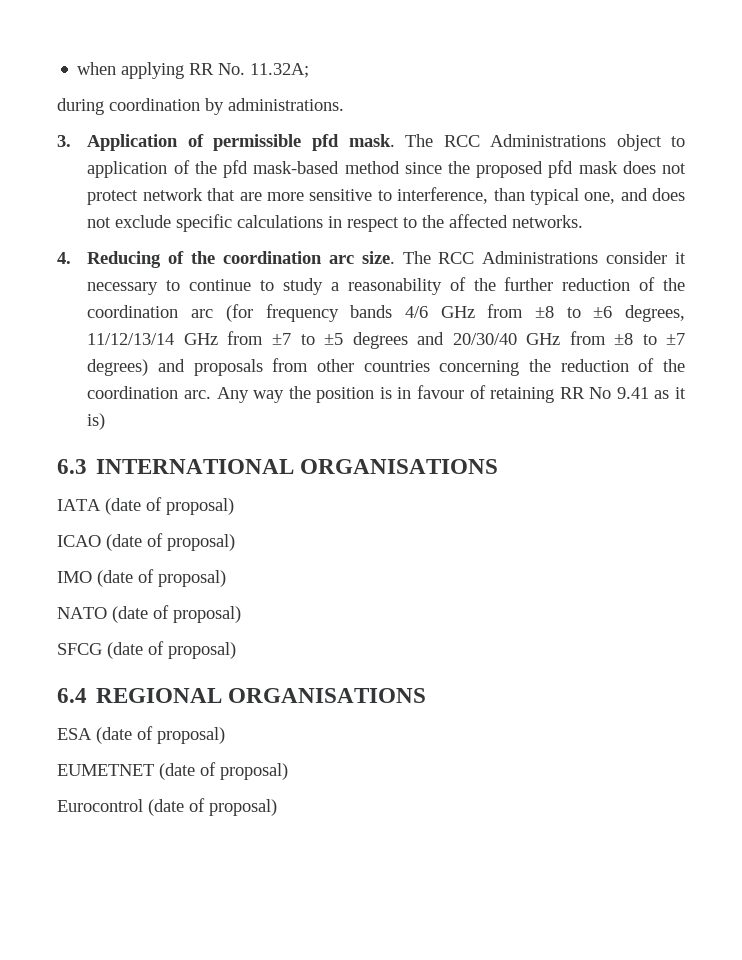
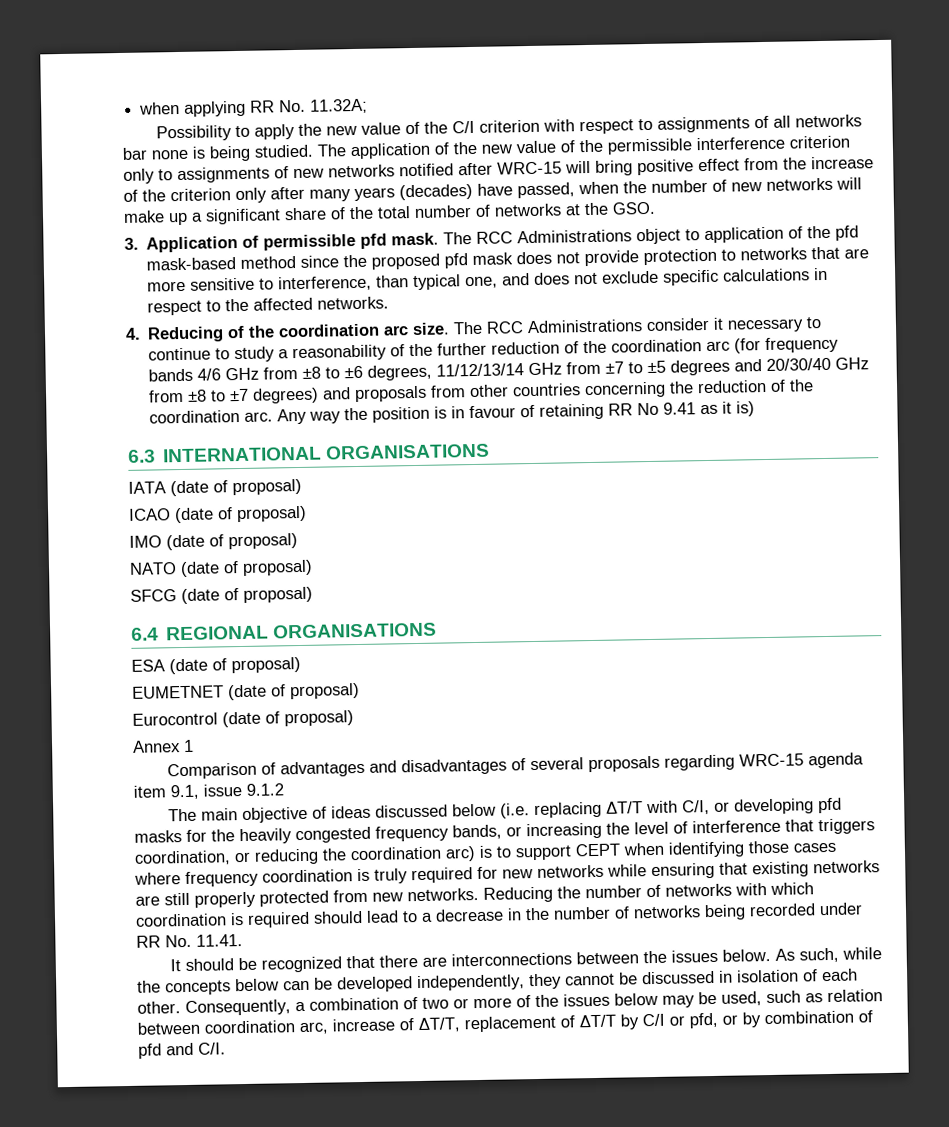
[57,98,344,115] during coordination by administrations. -> [155,114,862,142] [122,135,850,162] [123,156,874,184] [123,177,862,204] [123,201,656,226] Possibility to apply the new value of the C/I criterion with respect to assignments of all networks bar none is being studied. The application of the new value of the permissible interference criterion only to assignments of new networks notified after WRC-15 will bring positive effect from the increase of the criterion only after many years (decades) have passed, when the number of new networks will make up a significant share of the total number of networks at the GSO.
[87,188,203,205] protect network -> [584,247,808,267] provide protection to networks
(277, 807) none -> [132,739,194,753] [166,752,864,780] [133,783,284,800] [167,797,842,824] [134,818,875,845] [134,840,836,866] [134,860,880,887] [135,882,814,908] [135,902,863,928] [136,934,243,948] [169,947,882,973] [137,968,858,996] [137,989,883,1017] [137,1010,873,1035] [138,1042,226,1059] // Annex 1 // Comparison of advantages and disadvantages of several proposals regarding WRC-15 agenda item 9.1, issue 9.1.2 // The main objective of ideas discussed below (i.e. replacing ΔT/T with C/I, or developing pfd masks for the heavily congested frequency bands, or increasing the level of interference that triggers coordination, or reducing the coordination arc) is to support CEPT when identifying those cases where frequency coordination is truly required for new networks while ensuring that existing networks are still properly protected from new networks. Reducing the number of networks with which coordination is required should lead to a decrease in the number of networks being recorded under RR No. 11.41. // It should be recognized that there are interconnections between the issues below. As such, while the concepts below can be developed independently, they cannot be discussed in isolation of each other. Consequently, a combination of two or more of the issues below may be used, such as relation between coordination arc, increase of ΔT/T, replacement of ΔT/T by C/I or pfd, or by combination of pfd and C/I.

